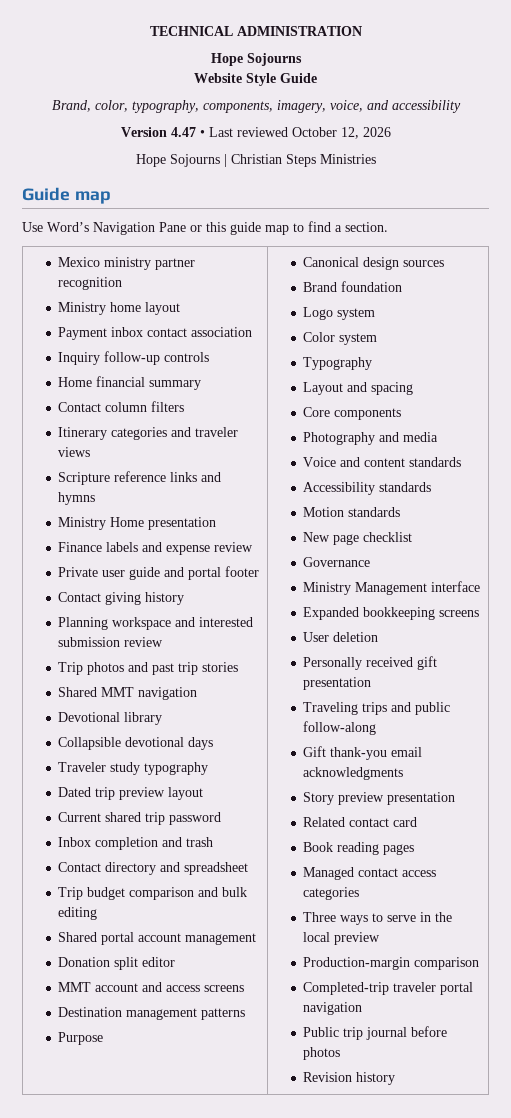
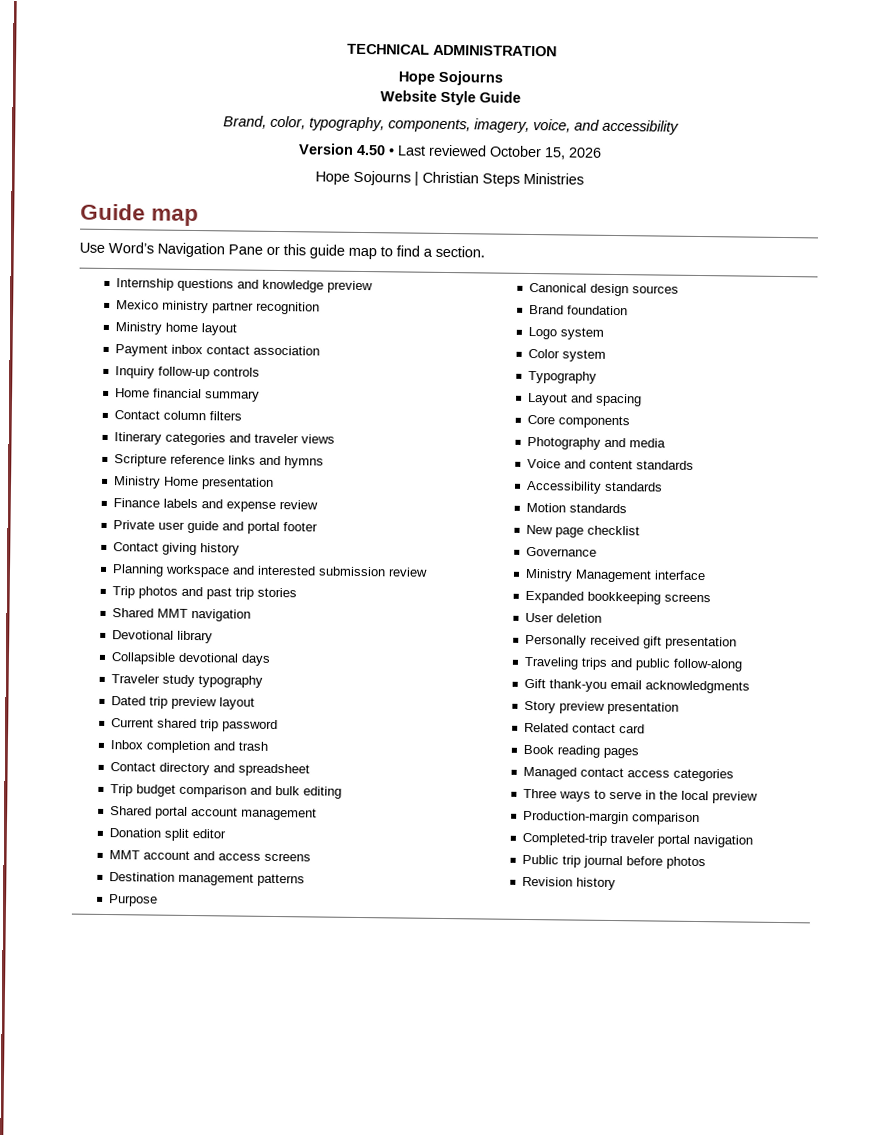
[170,127,196,137] 4.47 -> [356,144,386,156] 4.50
[340,127,359,139] 12, -> [544,147,566,160] 15,
(388, 227) none -> [115,278,373,294] Internship questions and knowledge preview //

